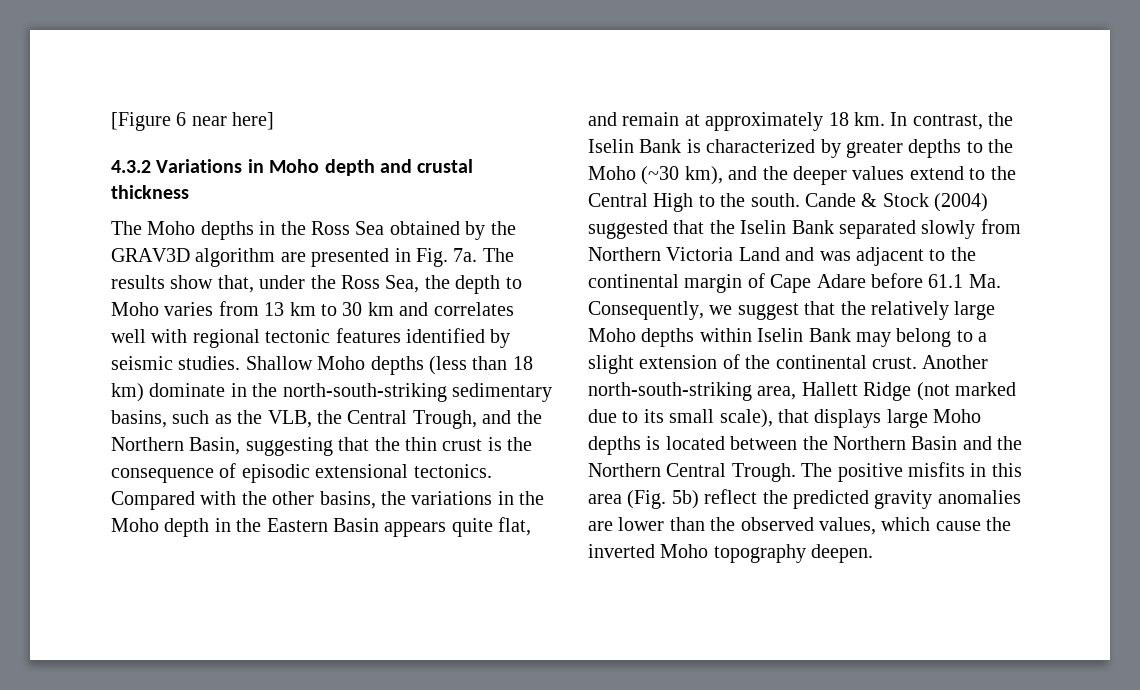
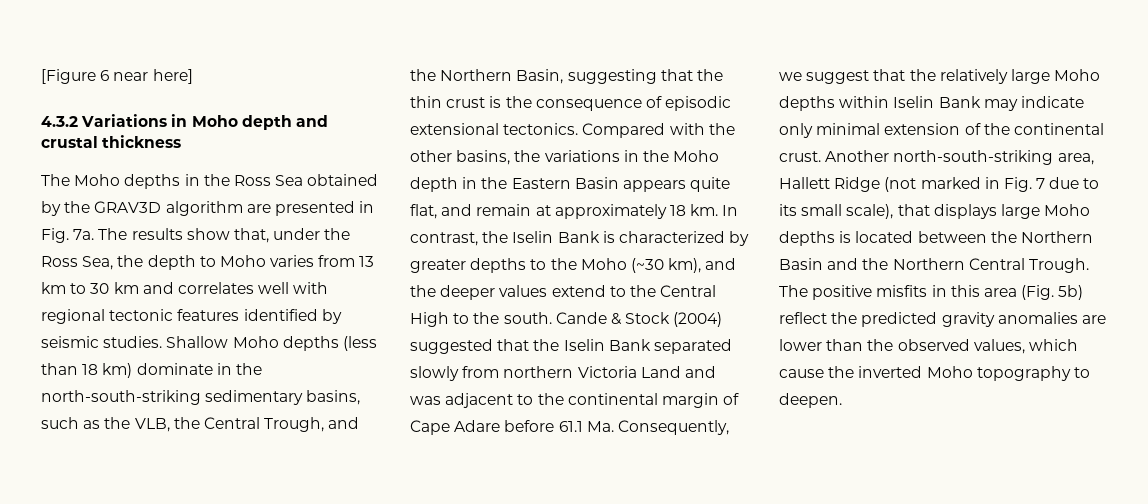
[588,247,661,261] Northern -> [503,366,574,378] northern
[896,328,988,347] [588,355,634,374] belong to a slight -> [1020,96,1084,108] [779,123,881,138] indicate only minimal
(1016, 389) none -> [984,177,1046,192] in Fig. 7
(806, 553) none -> [1073,367,1090,378] to

